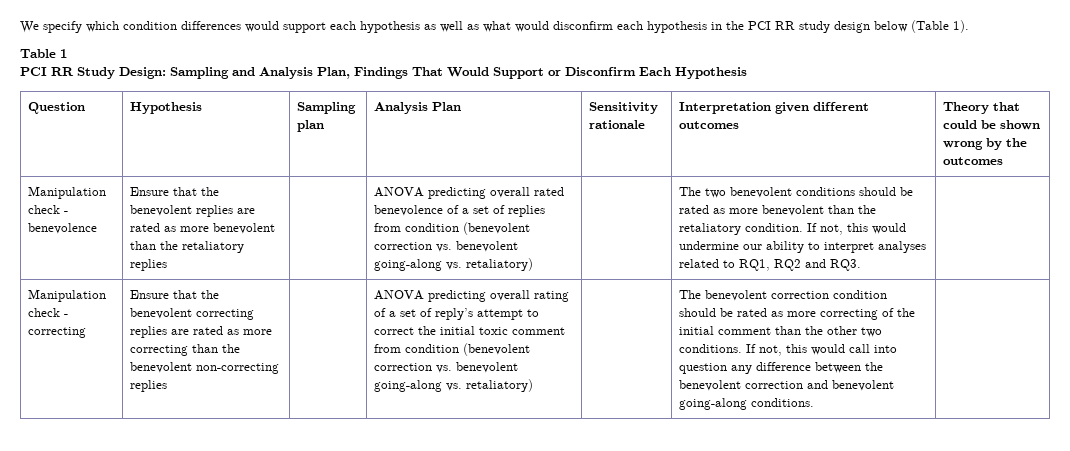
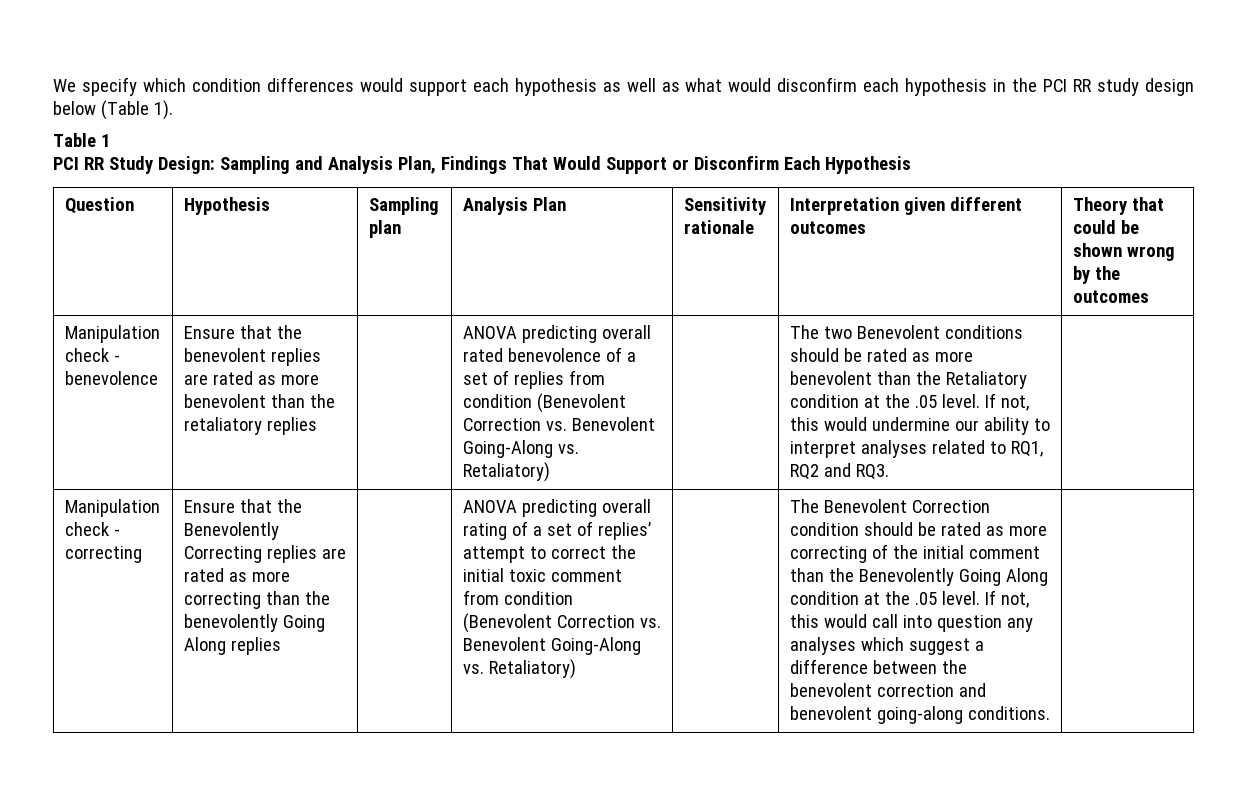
[463,222,531,235] [374,241,519,252] [374,258,534,271] (benevolent correction vs. benevolent going-along vs. retaliatory) -> [536,393,626,413] [462,417,655,431] [462,440,579,458] [462,462,550,482] (Benevolent Correction vs. Benevolent Going-Along vs. Retaliatory)
[730,187,793,198] benevolent -> [856,325,940,339] Benevolent
[679,223,804,235] retaliatory condition. -> [945,371,1027,389] [789,394,980,408] Retaliatory condition at the .05 level.
[130,308,255,320] benevolent correcting -> [183,522,279,540] [183,546,262,563] Benevolently Correcting
[130,362,280,374] benevolent non-correcting -> [183,614,325,632] [183,637,226,655] benevolently Going Along
[435,308,474,320] reply’s -> [597,522,651,540] replies’
[463,343,531,356] [374,362,519,373] [374,379,534,392] [679,290,830,301] (benevolent correction vs. benevolent going-along vs. retaliatory) | | The benevolent correction -> [462,613,661,633] [462,637,641,655] [462,659,576,679] [789,499,990,513] (Benevolent Correction vs. Benevolent Going-Along vs. Retaliatory) | | The Benevolent Correction
[827,326,883,337] [679,344,743,353] other two conditions. -> [858,568,1048,586] [789,591,980,605] Benevolently Going Along condition at the .05 level.
(753, 369) none -> [789,637,984,655] analyses which suggest a

